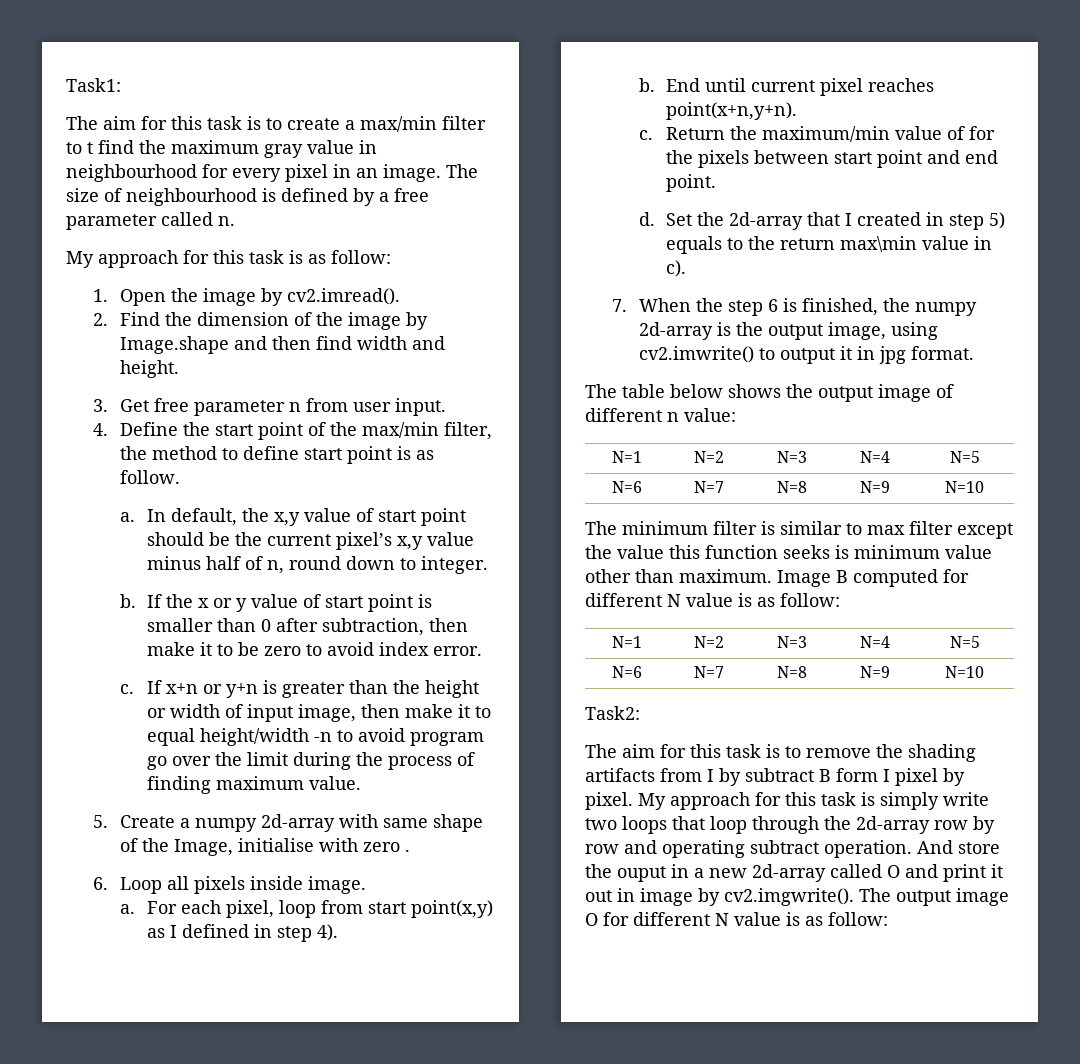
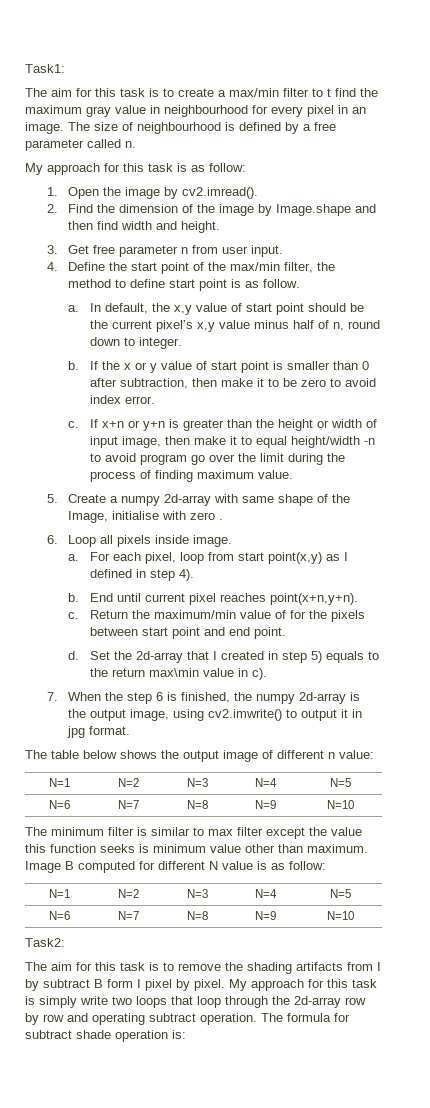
[917,840,1000,854] [585,864,1003,882] [585,888,1009,906] [585,912,888,926] And store the ouput in a new 2d-array called O and print it out in image by cv2.imgwrite(). The output image O for different N value is as follow: -> [261,1013,350,1022] [25,1030,186,1042] The formula for subtract shade operation is:

